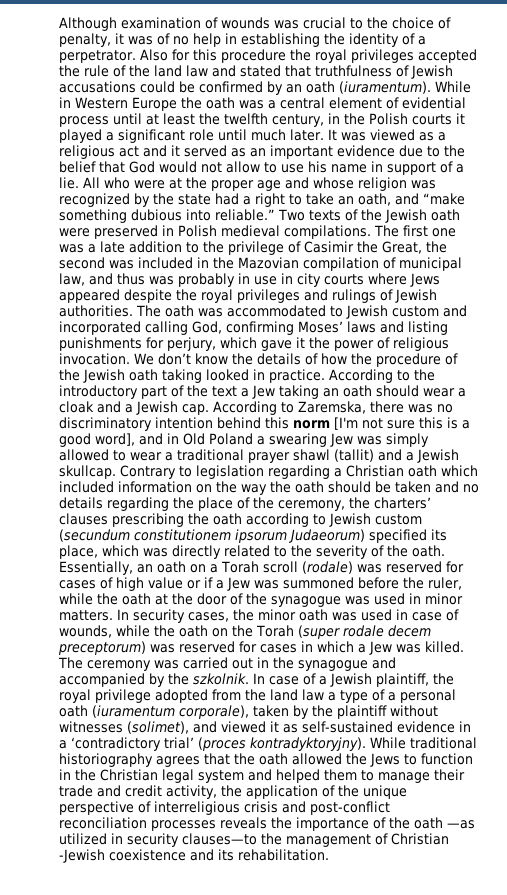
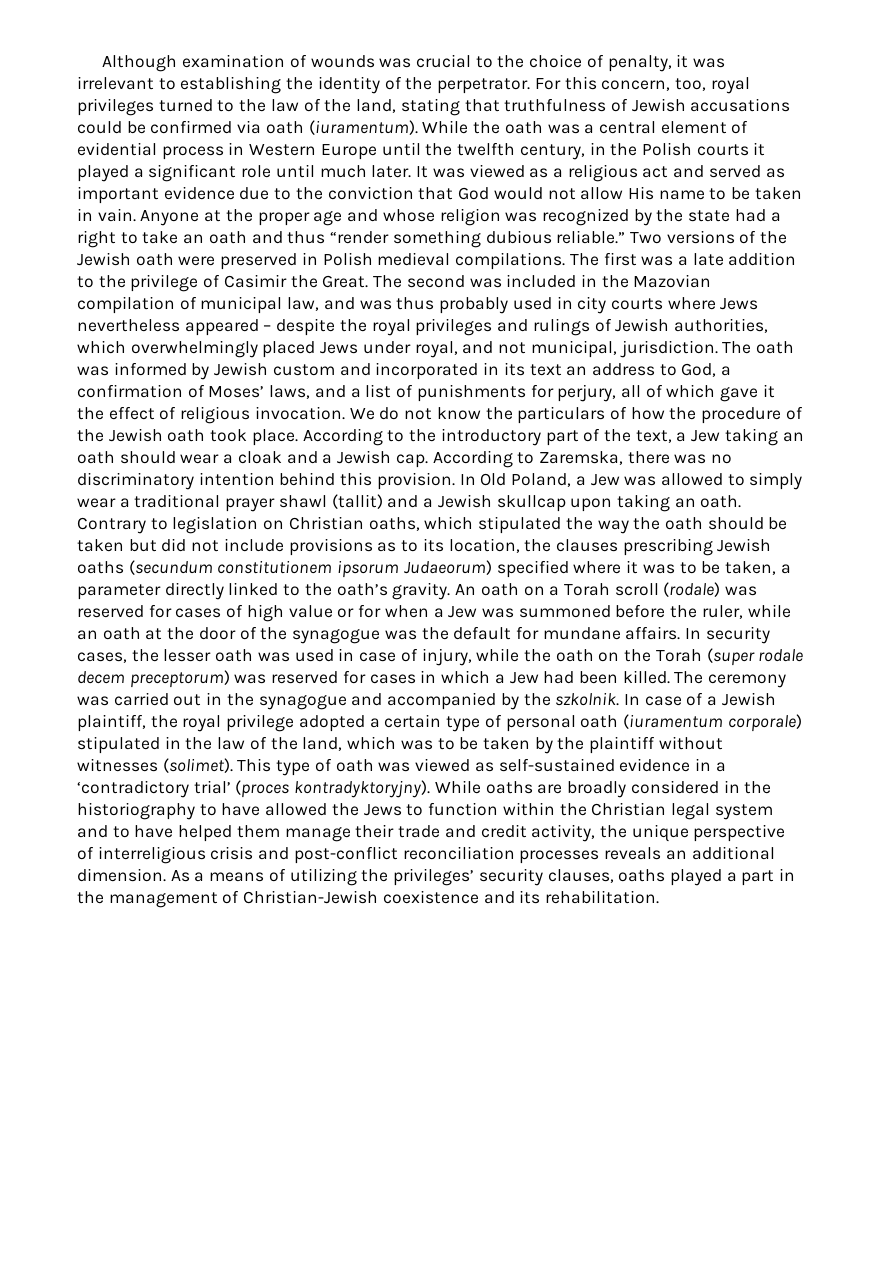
[157,33,426,47] [59,49,477,63] [59,65,281,77] of no help in establishing the identity of a perpetrator. Also for this procedure the royal privileges accepted the rule of the land law and stated -> [77,76,750,94] [77,98,460,116] irrelevant to establishing the identity of the perpetrator. For this concern, too, royal privileges turned to the law of the land, stating
[267,81,302,95] by an -> [237,120,262,134] via
[59,97,177,111] in Western Europe -> (469, 127) none
[113,113,195,125] until at least -> [228,142,421,160] in Western Europe until
[171,145,180,156] it -> (705, 171) none
[250,148,266,157] an -> (785, 173) none
[59,161,96,173] belief -> [327,186,414,200] conviction
[264,161,464,175] [59,177,165,189] to use his name in support of a lie. All who were -> [627,186,802,200] [77,208,200,226] His name to be taken in vain. Anyone
[358,193,465,206] oath, and “make -> [208,231,390,244] oath and thus “render
[186,209,211,221] into -> (552, 237) none
[308,210,341,221] texts -> [666,230,735,244] versions
[432,228,456,237] one -> (637, 259) none
[382,241,447,254] Great, the -> [322,275,403,288] Great. The
[117,273,277,287] thus was probably in use -> [359,297,552,314] was thus probably used
[59,289,120,303] appeared -> [77,319,272,336] nevertheless appeared –
[59,305,133,317] authorities. -> [673,318,768,333] [77,340,718,358] authorities, which overwhelmingly placed Jews under royal, and not municipal, jurisdiction.
[227,305,343,317] accommodated to -> [113,362,210,380] informed by
[145,321,448,335] calling God, confirming Moses’ laws and listing -> [483,362,732,377] [77,384,414,399] in its text an address to God, a confirmation of Moses’ laws, and a list of
(216, 344) none -> [620,384,663,398] all of
[334,340,374,351] power -> [108,406,155,420] effect
[158,353,191,365] don’t -> [379,407,433,420] do not
[257,353,301,365] details -> [517,406,606,424] particulars
[162,369,325,383] taking looked in practice. -> [210,429,298,446] took place.
[212,386,237,397] text -> [635,430,672,443] text,
[293,417,470,430] [59,433,429,447] norm [I'm not sure this is a good word], and in Old Poland a swearing Jew was simply -> [376,472,657,490] provision. In Old Poland, a Jew was
(126, 455) none -> [749,472,803,490] simply
[59,465,478,479] [59,481,212,493] skullcap. Contrary to legislation regarding a Christian oath which included information on -> [496,494,742,512] [77,516,562,534] skullcap upon taking an oath. Contrary to legislation on Christian oaths, which stipulated
[435,481,479,493] [59,497,431,511] [59,513,422,527] and no details regarding the place of the ceremony, the charters’ clauses prescribing the oath according to Jewish custom -> [128,538,772,556] [77,561,124,574] but did not include provisions as to its location, the clauses prescribing Jewish oaths
[431,529,447,541] [59,545,445,559] [59,561,153,575] its place, which was directly related to the severity of the oath. Essentially, an -> [573,560,791,575] [77,582,477,600] where it was to be taken, a parameter directly linked to the oath’s gravity. An
[204,577,213,588] if -> [358,604,429,618] for when
[97,593,118,605] the -> [77,630,98,640] an
[374,593,463,605] [59,610,113,621] used in minor matters. -> [421,626,681,640] the default for mundane affairs.
[258,609,296,621] minor -> [163,649,212,662] lesser
[59,625,112,638] wounds, -> [421,648,472,666] injury,
[396,644,421,653] was -> [543,671,618,684] had been
[212,689,396,703] from the land law a type of a -> [369,714,502,732] a certain type of
[179,705,249,719] corporale), -> [727,714,802,732] [77,736,479,754] corporale) stipulated in the law of the land, which was to be
[127,721,279,734] (solimet), and viewed it -> [162,758,471,776] (solimet). This type of oath was viewed
[410,737,477,749] [59,753,288,767] traditional historiography agrees that the oath -> [485,780,772,798] [77,802,261,820] oaths are broadly considered in the historiography to have
[59,769,71,780] in -> [502,802,555,816] within
(272, 775) none -> [112,825,174,838] to have
[361,770,374,781] to -> (280, 831) none
[246,785,359,799] application of the -> (627, 831) none
[271,817,475,831] [59,833,257,847] the importance of the oath —as utilized in security clauses—to -> [665,846,775,860] [77,868,796,886] an additional dimension. As a means of utilizing the privileges’ security clauses, oaths played a part in
[391,833,449,845] [59,849,105,863] Christian -Jewish -> [243,890,379,904] Christian-Jewish

